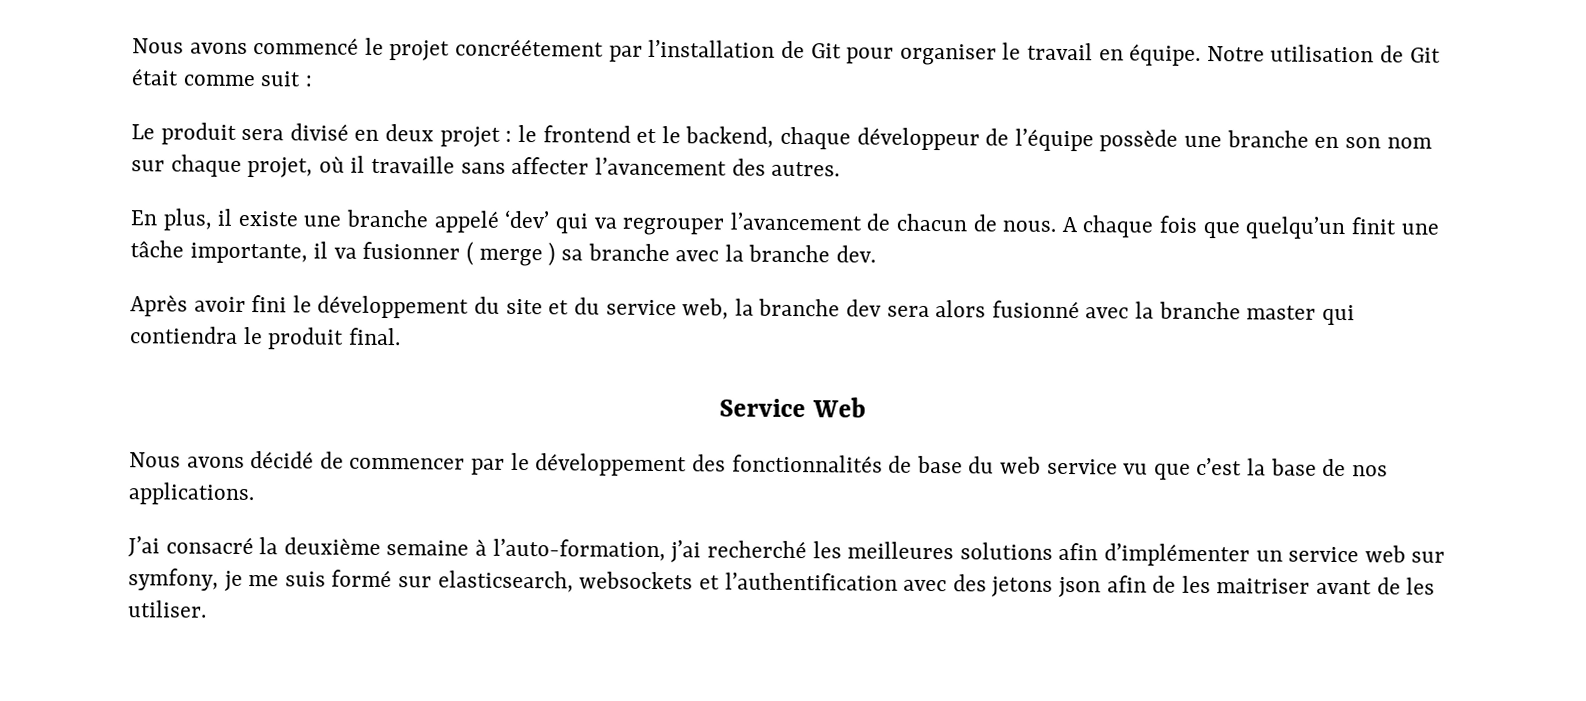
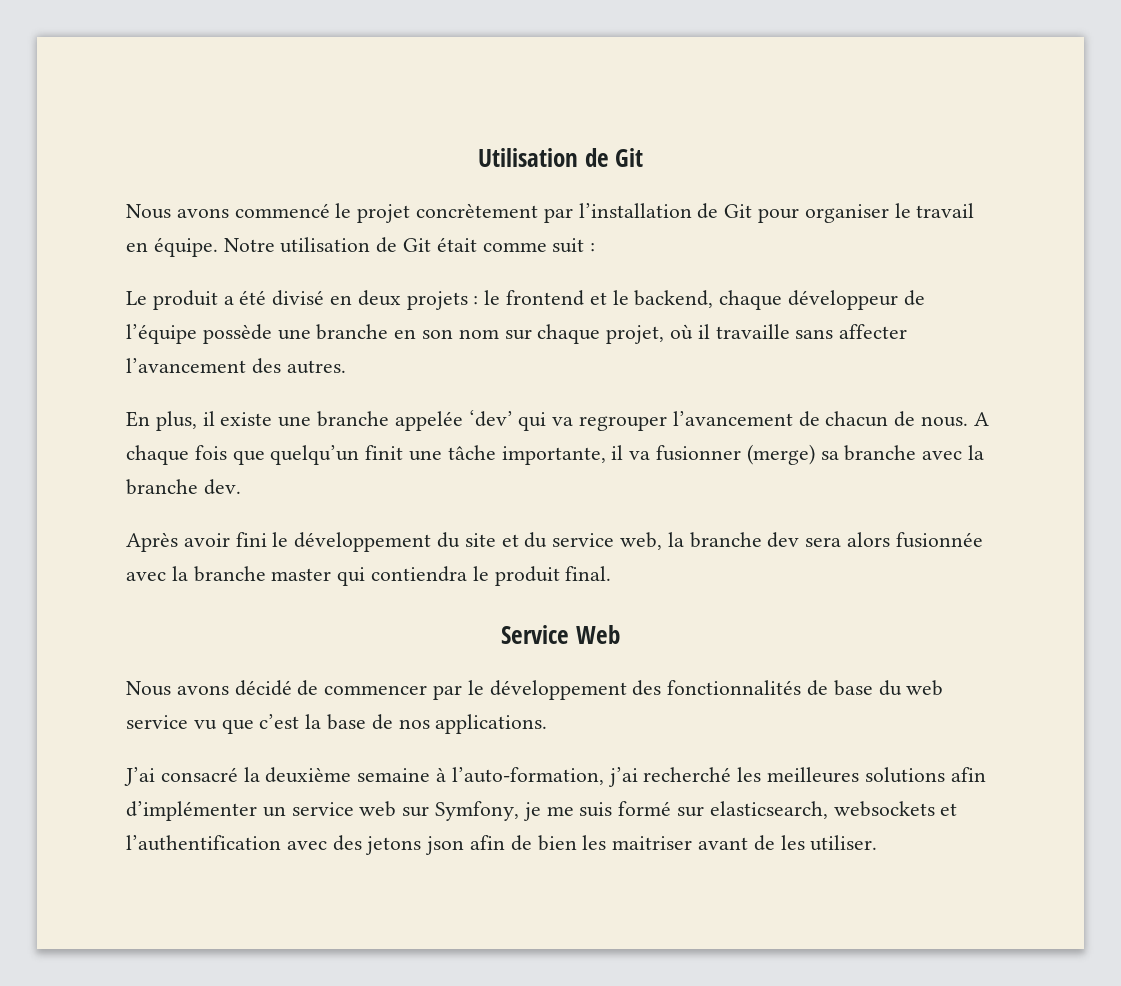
(132, 46) none -> [477,148,644,167] Utilisation de Git //
[455,38,605,57] concréétement -> [416,203,539,218] concrètement
[241,128,285,141] sera -> [223,290,267,305] a été
[439,126,501,147] projet -> [406,291,468,310] projets
[433,210,500,233] appelé -> [394,411,463,431] appelée
[466,241,556,267] ( merge ) -> [746,444,815,465] (merge)
[991,300,1080,319] fusionné -> [895,532,983,548] fusionnée
[128,568,219,591] symfony, -> [435,801,520,821] Symfony,
(1177, 584) none -> [537,835,577,851] bien

